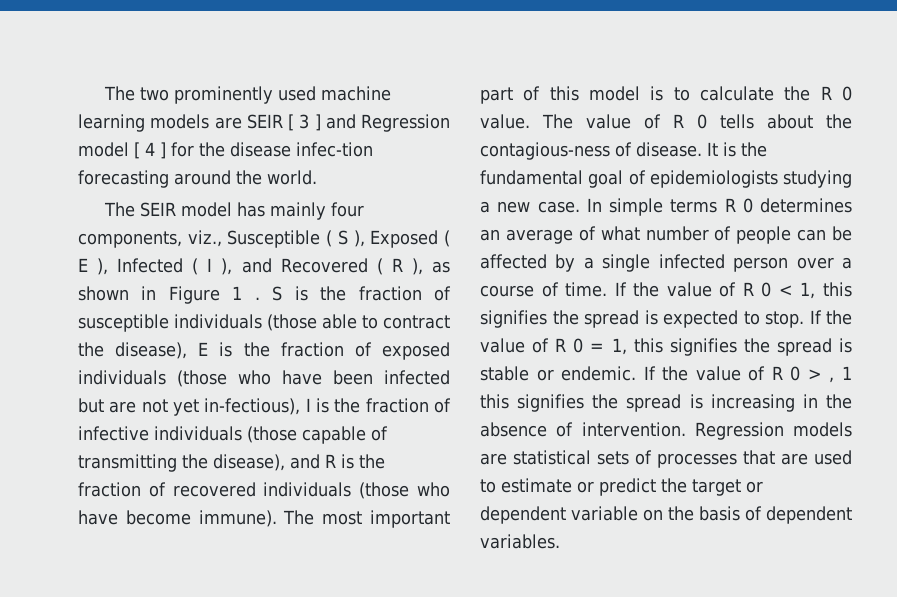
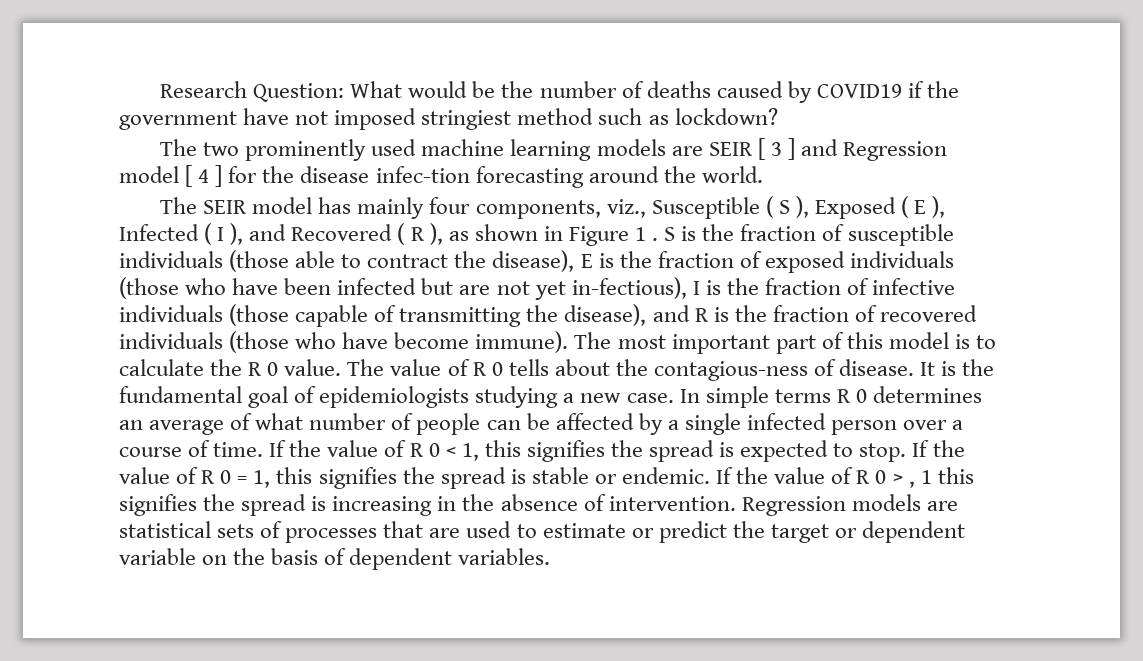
(103, 93) none -> [160,81,960,103] [119,108,778,130] Research Question: What would be the number of deaths caused by COVID19 if the government have not imposed stringiest method such as lockdown? //

